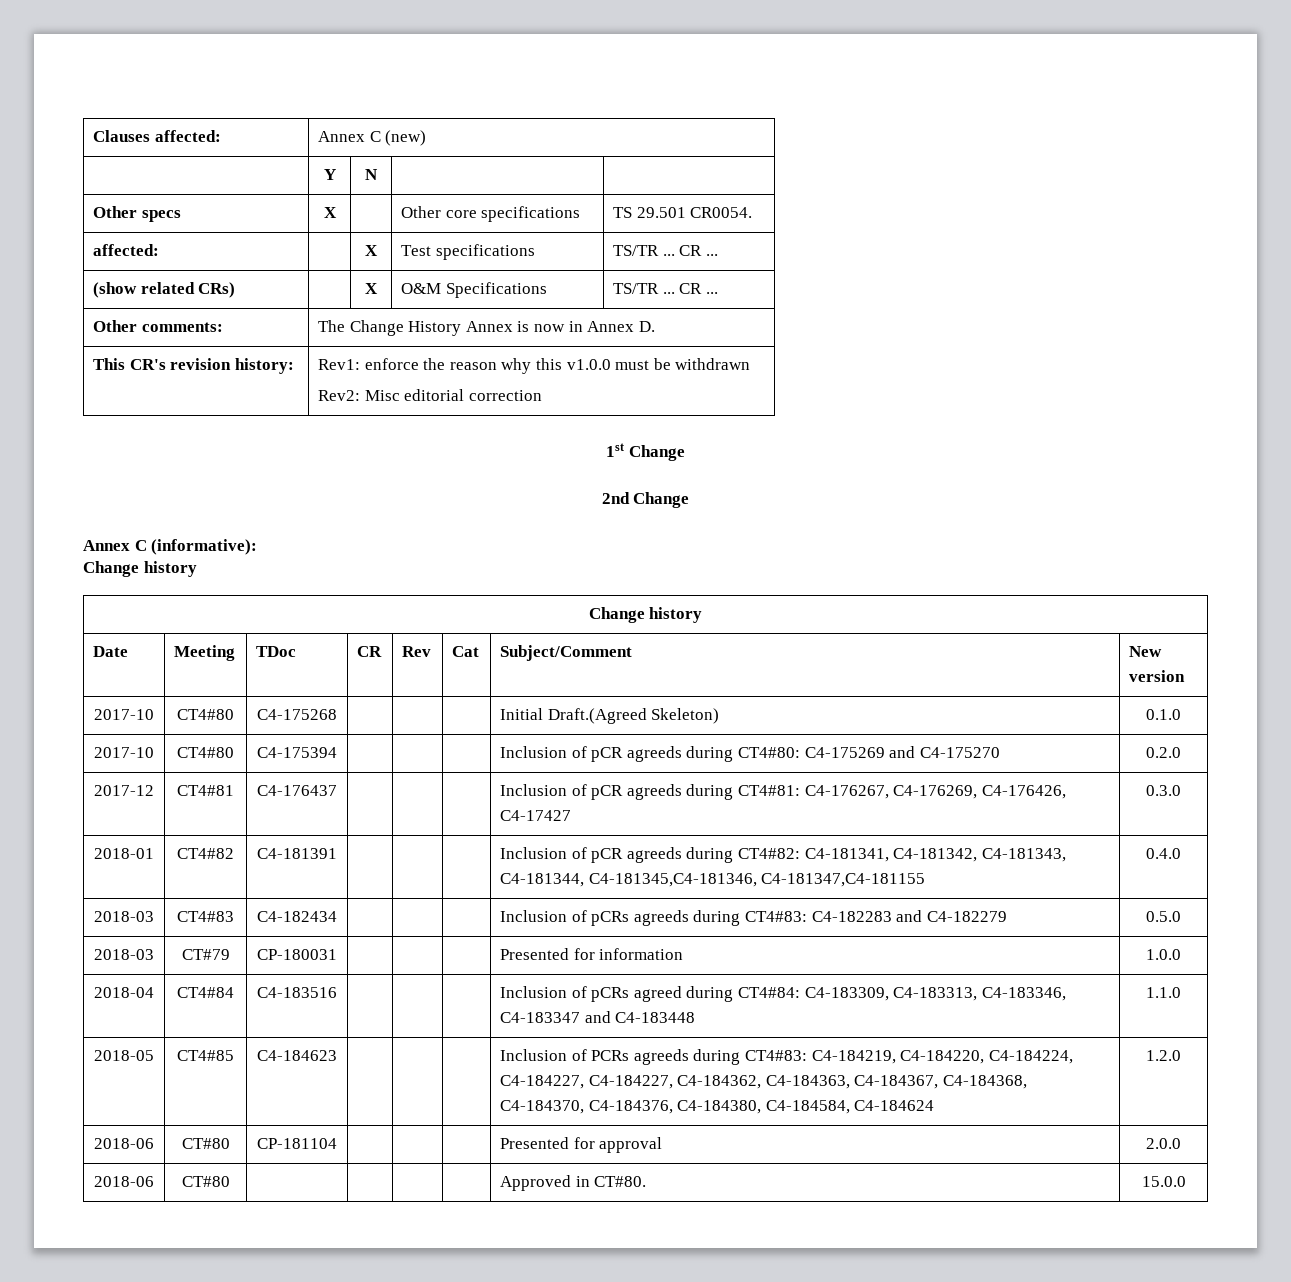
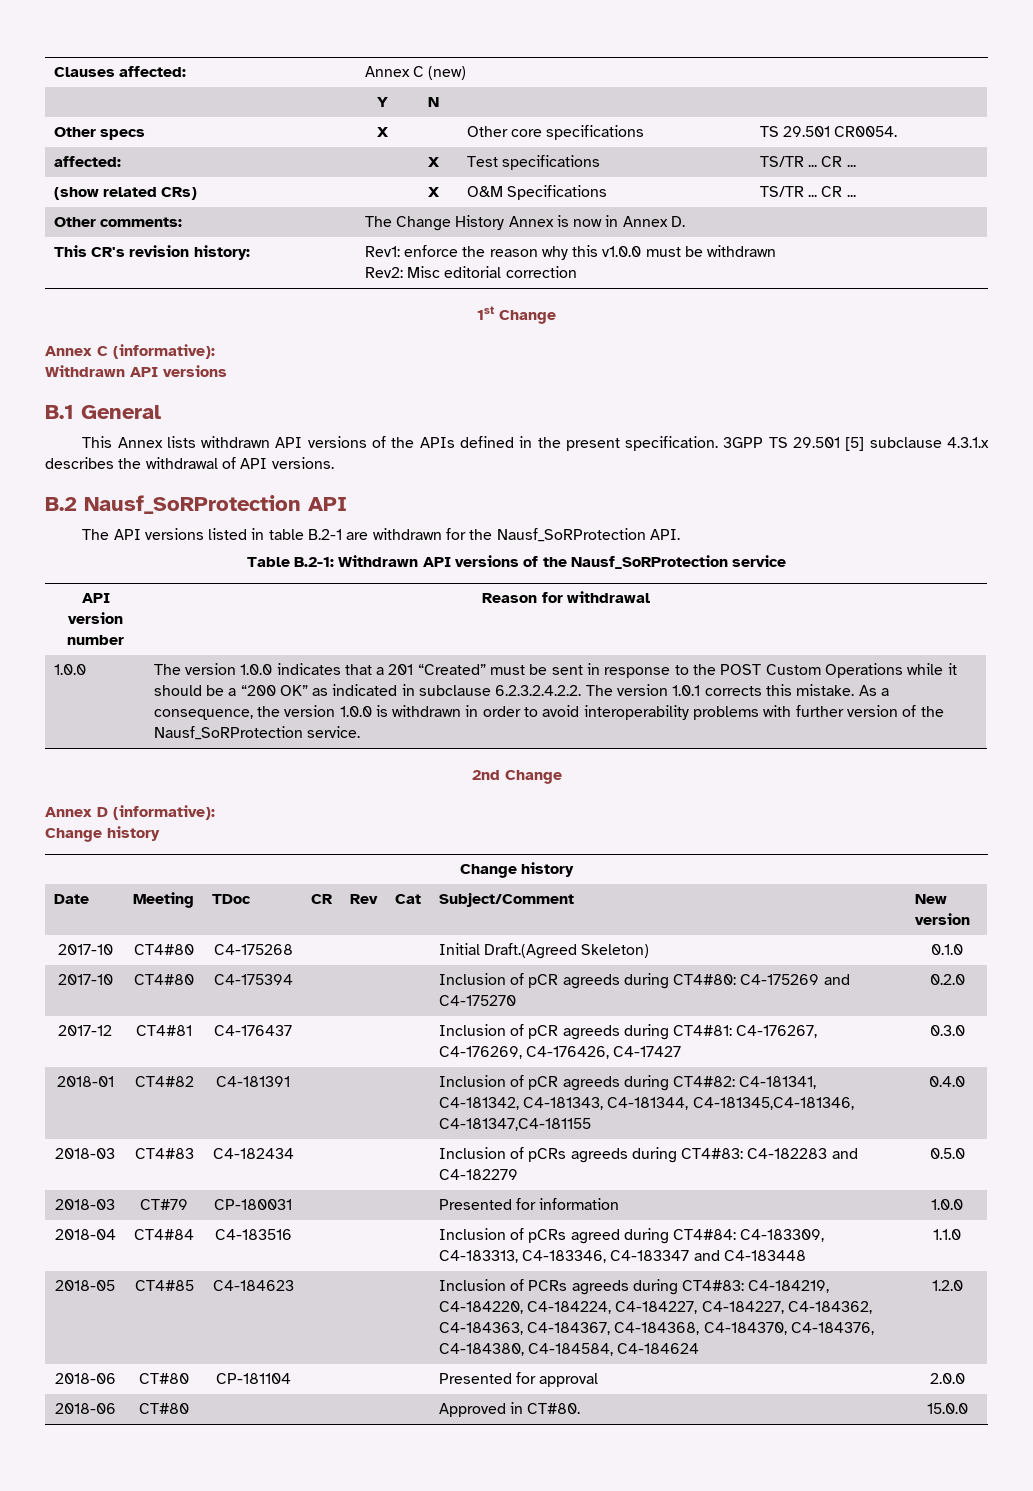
(685, 453) none -> [45,344,215,359] [45,365,227,377] [45,405,161,419] [82,436,989,451] [45,457,334,469] [45,495,347,514] [82,528,681,542] [246,555,787,569] [81,593,110,603] [68,612,123,624] [67,635,124,645] [482,591,650,603] [53,664,86,675] [153,663,957,678] [153,684,889,696] [153,705,944,720] [153,726,360,740] // Annex C (informative): // Withdrawn API versions // B.1 General // This Annex lists withdrawn API versions of the APIs defined in the present specification. 3GPP TS 29.501 [5] subclause 4.3.1.x describes the withdrawal of API versions. // B.2 Nausf_SoRProtection API // The API versions listed in table B.2-1 are withdrawn for the Nausf_SoRProtection API. // Table B.2-1: Withdrawn API versions of the Nausf_SoRProtection service // API version number | Reason for withdrawal // 1.0.0 | The version 1.0.0 indicates that a 201 “Created” must be sent in response to the POST Custom Operations while it should be a “200 OK” as indicated in subclause 6.2.3.2.4.2.2. The version 1.0.1 corrects this mistake. As a consequence, the version 1.0.0 is withdrawn in order to avoid interoperability problems with further version of the Nausf_SoRProtection service.
[134,540,147,551] C -> [97,807,108,817] D

